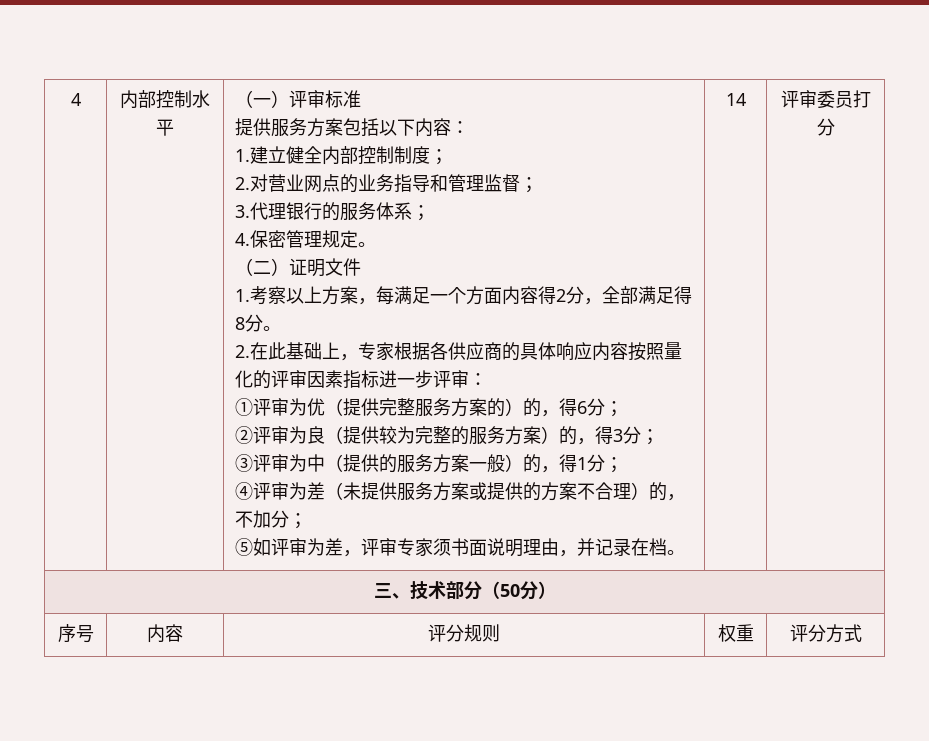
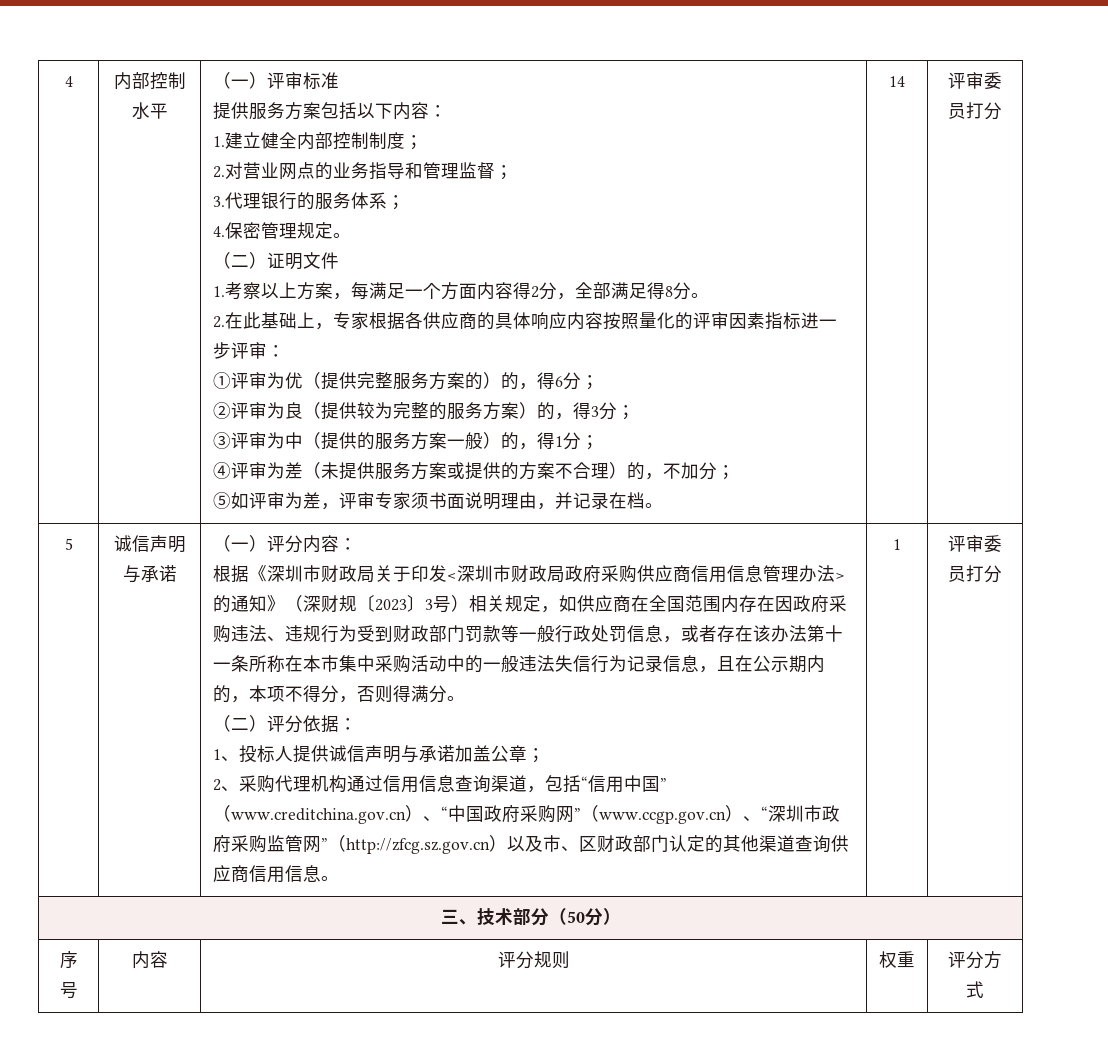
(835, 127) none -> [64,538,73,550] [113,535,186,553] [122,565,177,583] [212,535,357,553] [212,565,845,583] [212,595,847,613] [212,625,843,643] [212,655,825,673] [212,685,465,703] [212,715,357,733] [212,745,545,763] [212,775,667,793] [212,805,840,824] [212,835,849,854] [212,865,339,883] [893,539,901,550] [948,535,1002,552] [948,565,1002,583] // 5 | 诚信声明与承诺 | （一）评分内容： // 根据《深圳市财政局关于印发<深圳市财政局政府采购供应商信用信息管理办法>的通知》（深财规〔2023〕3号）相关规定，如供应商在全国范围内存在因政府采购违法、违规行为受到财政部门罚款等一般行政处罚信息，或者存在该办法第十一条所称在本市集中采购活动中的一般违法失信行为记录信息，且在公示期内的，本项不得分，否则得满分。 // （二）评分依据： // 1、投标人提供诚信声明与承诺加盖公章； // 2、采购代理机构通过信用信息查询渠道，包括“信用中国”（www.creditchina.gov.cn）、“中国政府采购网”（www.ccgp.gov.cn）、“深圳市政府采购监管网”（http://zfcg.sz.gov.cn）以及市、区财政部门认定的其他渠道查询供应商信用信息。 | 1 | 评审委员打分

